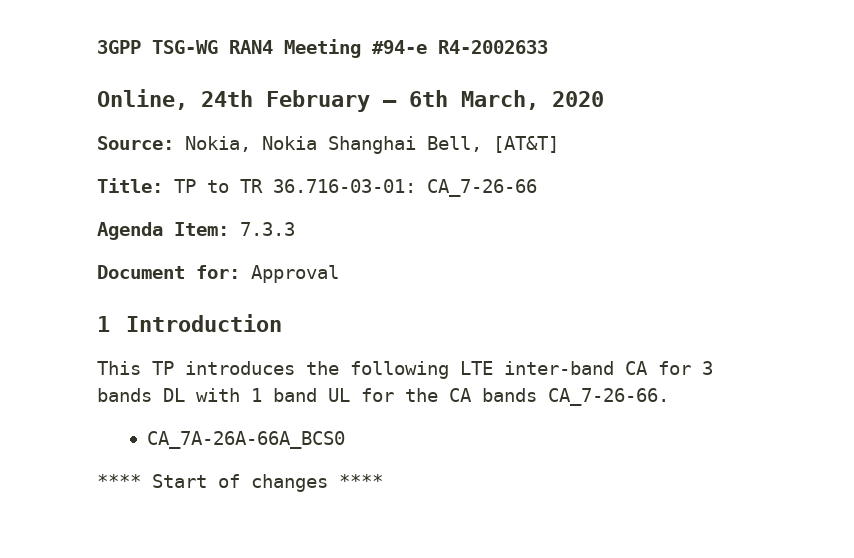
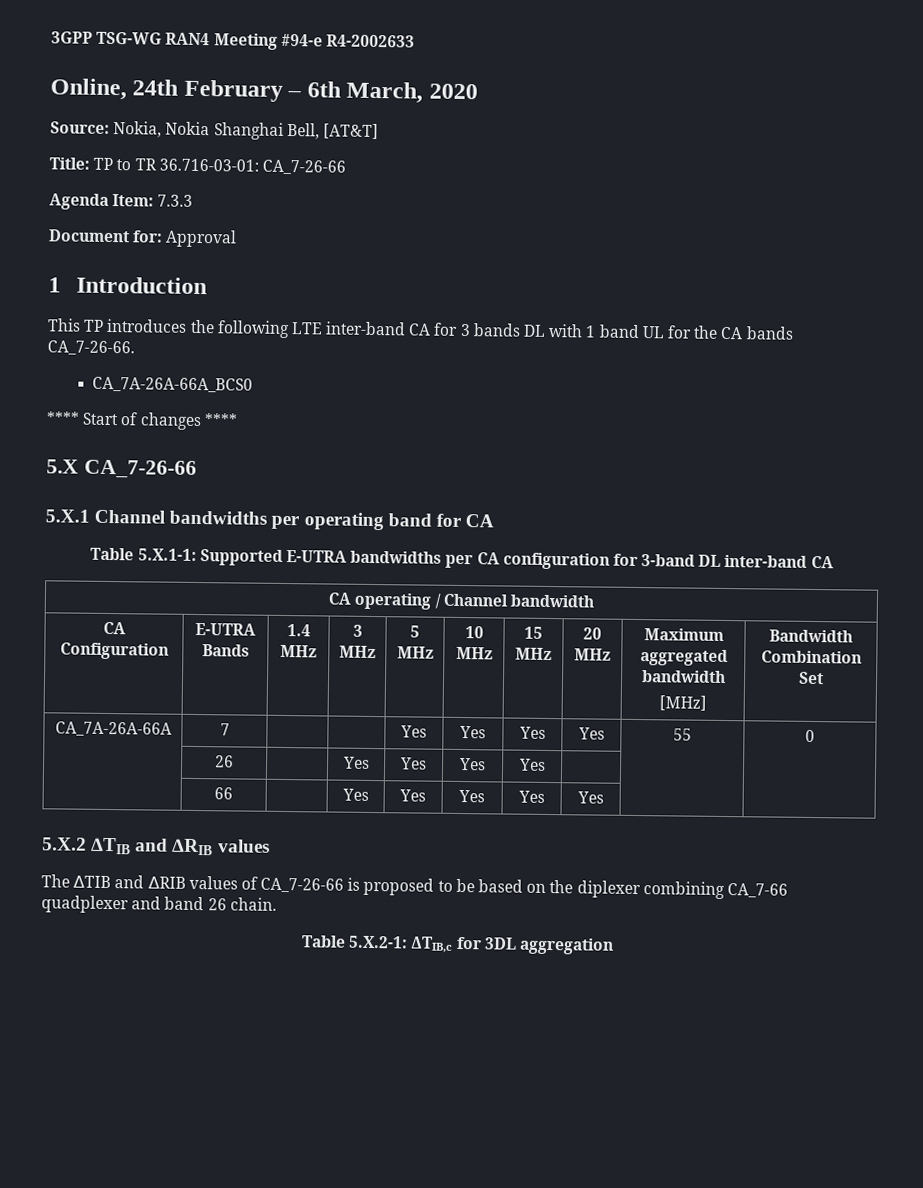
(383, 481) none -> [46,459,197,479] [45,509,494,531] [90,547,834,570] [328,592,594,610] [102,621,126,635] [59,642,169,660] [195,622,256,636] [201,644,250,657] [286,624,311,637] [280,644,317,658] [352,624,363,637] [339,645,376,659] [410,625,420,638] [396,646,434,659] [464,626,484,639] [455,646,493,660] [524,626,543,639] [515,647,552,661] [583,627,602,640] [574,648,611,661] [643,628,724,641] [639,649,728,667] [641,670,726,683] [658,695,707,711] [769,629,853,643] [760,650,862,664] [798,671,824,685] [54,721,172,737] [219,723,230,736] [400,725,427,738] [459,725,486,739] [518,726,546,739] [577,727,605,740] [673,728,692,741] [805,729,815,743] [215,755,234,768] [342,756,370,769] [400,757,427,770] [459,757,486,771] [517,758,546,771] [214,787,233,800] [341,788,369,801] [399,789,426,802] [458,789,485,803] [517,790,545,803] [576,791,604,804] [42,837,270,856] [41,874,788,900] [41,895,277,914] [301,935,614,955] // 5.X CA_7-26-66 // 5.X.1 Channel bandwidths per operating band for CA // Table 5.X.1-1: Supported E-UTRA bandwidths per CA configuration for 3-band DL inter-band CA // CA operating / Channel bandwidth // CA Configuration | E-UTRA Bands | 1.4 MHz | 3 MHz | 5 MHz | 10 MHz | 15 MHz | 20 MHz | Maximum aggregated bandwidth // [MHz] | Bandwidth Combination Set // CA_7A-26A-66A | 7 | | | Yes | Yes | Yes | Yes | 55 | 0 // | 26 | | Yes | Yes | Yes | Yes | | | // | 66 | | Yes | Yes | Yes | Yes | Yes | | // 5.X.2 ∆TIB and ∆RIB values // The ∆TIB and ∆RIB values of CA_7-26-66 is proposed to be based on the diplexer combining CA_7-66 quadplexer and band 26 chain. // Table 5.X.2-1: ΔTIB,c for 3DL aggregation

